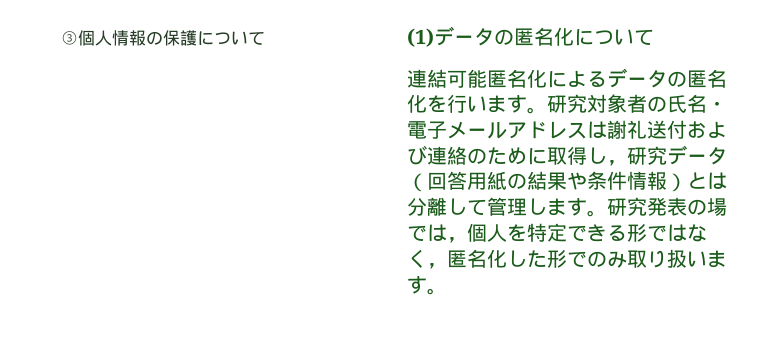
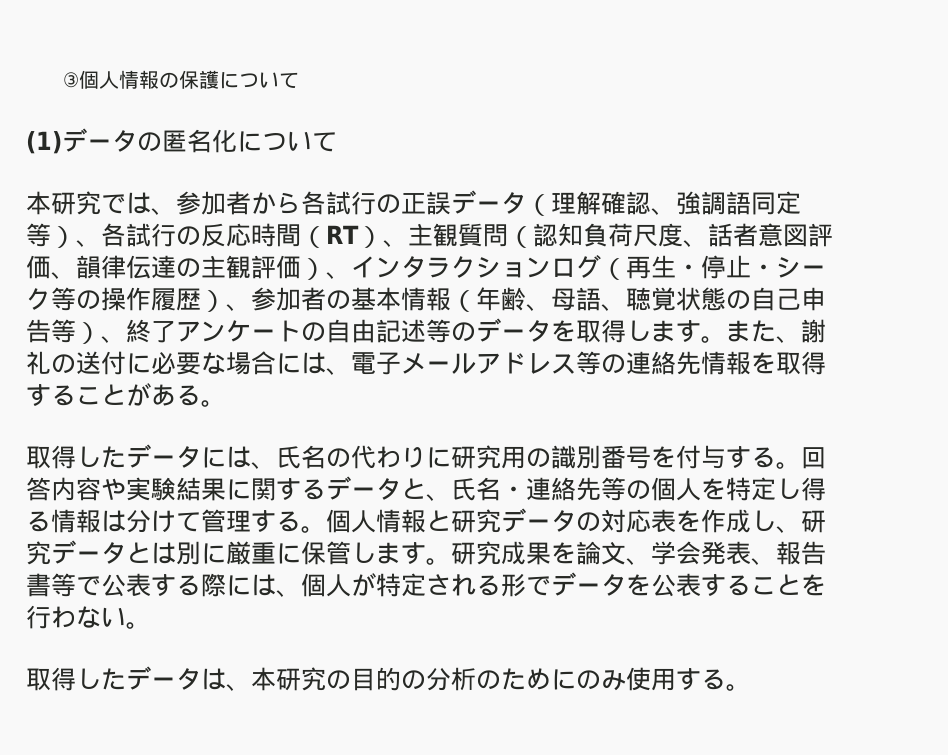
[407,68,727,88] [407,94,727,114] 連結可能匿名化によるデータの匿名化を行います。研究対象者の氏名・ -> [26,190,801,216] [26,223,833,248] [26,255,826,280] [26,287,826,312] [26,318,826,344] [26,351,351,375] 本研究では、参加者から各試行の正誤データ（理解確認、強調語同定等）、各試行の反応時間（RT）、主観質問（認知負荷尺度、話者意図評価、韻律伝達の主観評価）、インタラクションログ（再生・停止・シーク等の操作履歴）、参加者の基本情報（年齢、母語、聴覚状態の自己申告等）、終了アンケートの自由記述等のデータを取得します。また、謝礼の送付に必要な場合には、
[587,120,727,139] [407,145,727,166] [407,171,727,192] [407,197,727,217] [407,223,707,243] [407,249,727,269] [407,276,427,294] は謝礼送付および連絡のために取得し，研究データ（回答用紙の結果や条件情報）とは分離して管理します。研究発表の場では，個人を特定できる形ではなく，匿名化した形でのみ取り扱います -> [576,351,826,375] [26,383,226,407] [26,444,826,469] [26,476,826,501] [26,508,826,533] [26,540,826,565] [26,572,826,597] [26,605,151,629] [26,666,726,691] 等の連絡先情報を取得することがある。 // 取得したデータには、氏名の代わりに研究用の識別番号を付与する。回答内容や実験結果に関するデータと、氏名・連絡先等の個人を特定し得る情報は分けて管理する。個人情報と研究データの対応表を作成し、研究データとは別に厳重に保管します。研究成果を論文、学会発表、報告書等で公表する際には、個人が特定される形でデータを公表することを行わない。 // 取得したデータは、本研究の目的の分析のためにのみ使用する

